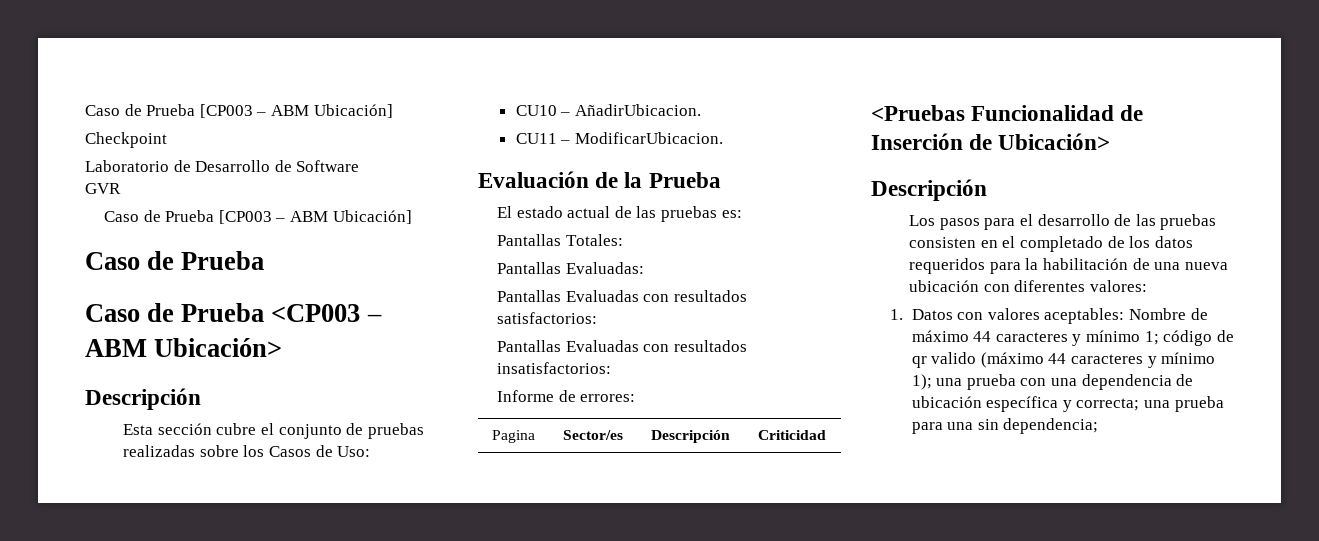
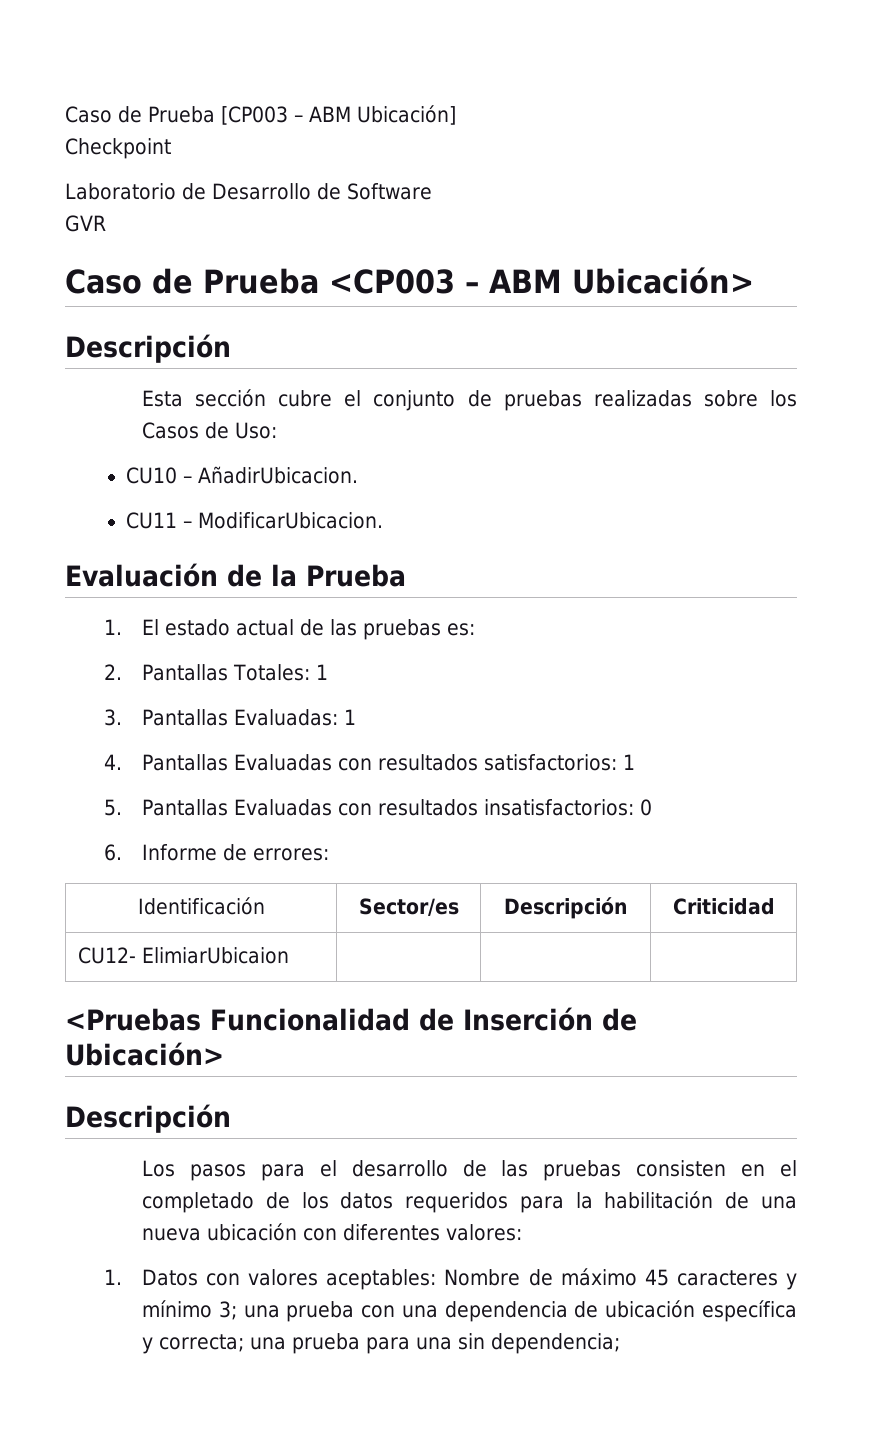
[104,210,412,224] [85,251,265,270] // Caso de Prueba [CP003 – ABM Ubicación] // Caso de Prueba -> (106, 223) none
(721, 180) none -> [103,619,122,635] 1.
(742, 214) none -> [103,664,122,680] 2.
(623, 240) // -> [315,664,328,680] [103,709,122,726] 1 // 3.
(644, 268) // -> [344,709,357,725] [103,754,122,770] 1 // 4.
(598, 318) // -> [623,754,636,770] [103,799,122,816] 1 // 5.
(612, 368) // -> [640,799,653,816] [103,844,122,861] 0 // 6.
[492,430,535,443] Pagina -> [137,897,265,915] Identificación
(826, 435) none -> [77,947,289,964] // CU12- ElimiarUbicaion | | |
[973,330,1234,346] [911,352,1216,368] [911,374,932,390] 44 caracteres y mínimo 1; código de qr valido (máximo 44 caracteres y mínimo 1); -> [644,1269,797,1290] [142,1300,237,1320] 45 caracteres y mínimo 3;

